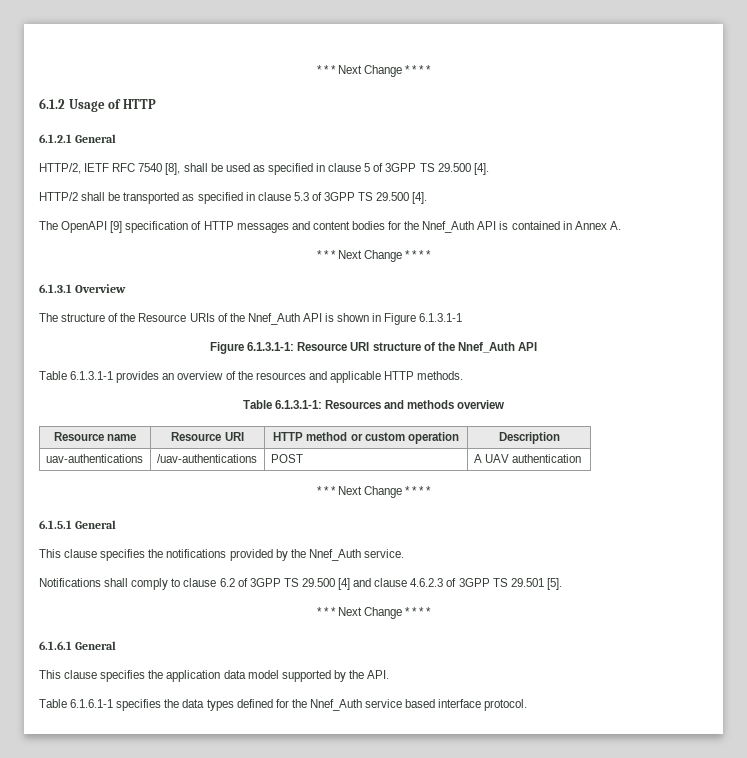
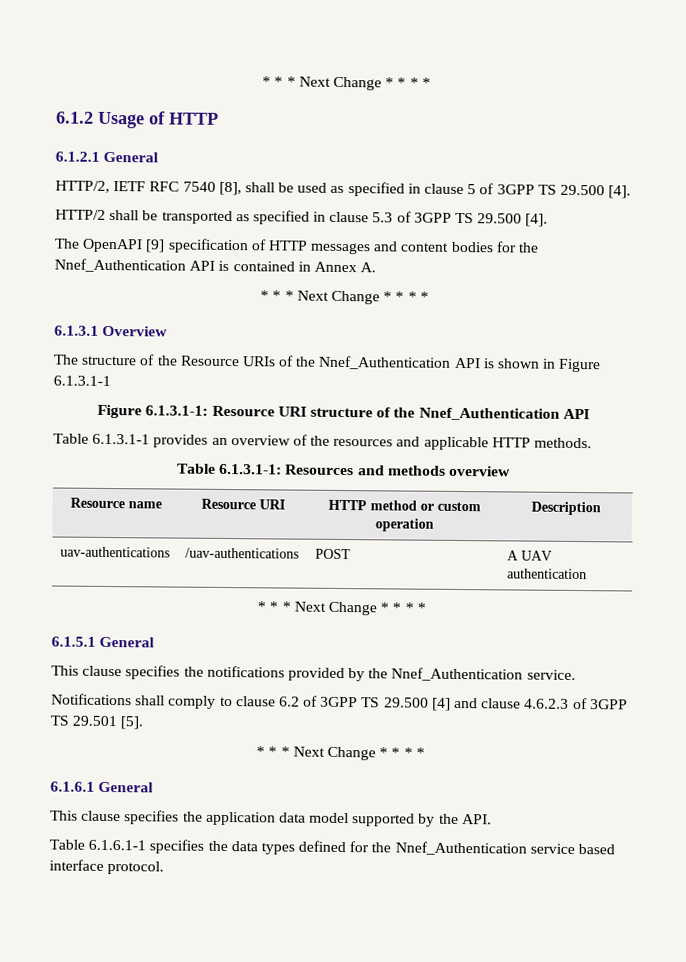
[422,221,475,233] Nnef_Auth -> [54,258,186,273] Nnef_Authentication
[247,313,300,325] Nnef_Auth -> [318,355,452,370] Nnef_Authentication
[457,342,515,353] Nnef_Auth -> [418,407,560,421] Nnef_Authentication
[308,549,361,561] Nnef_Auth -> [391,667,524,682] Nnef_Authentication
[309,699,362,711] Nnef_Auth -> [394,841,527,856] Nnef_Authentication

